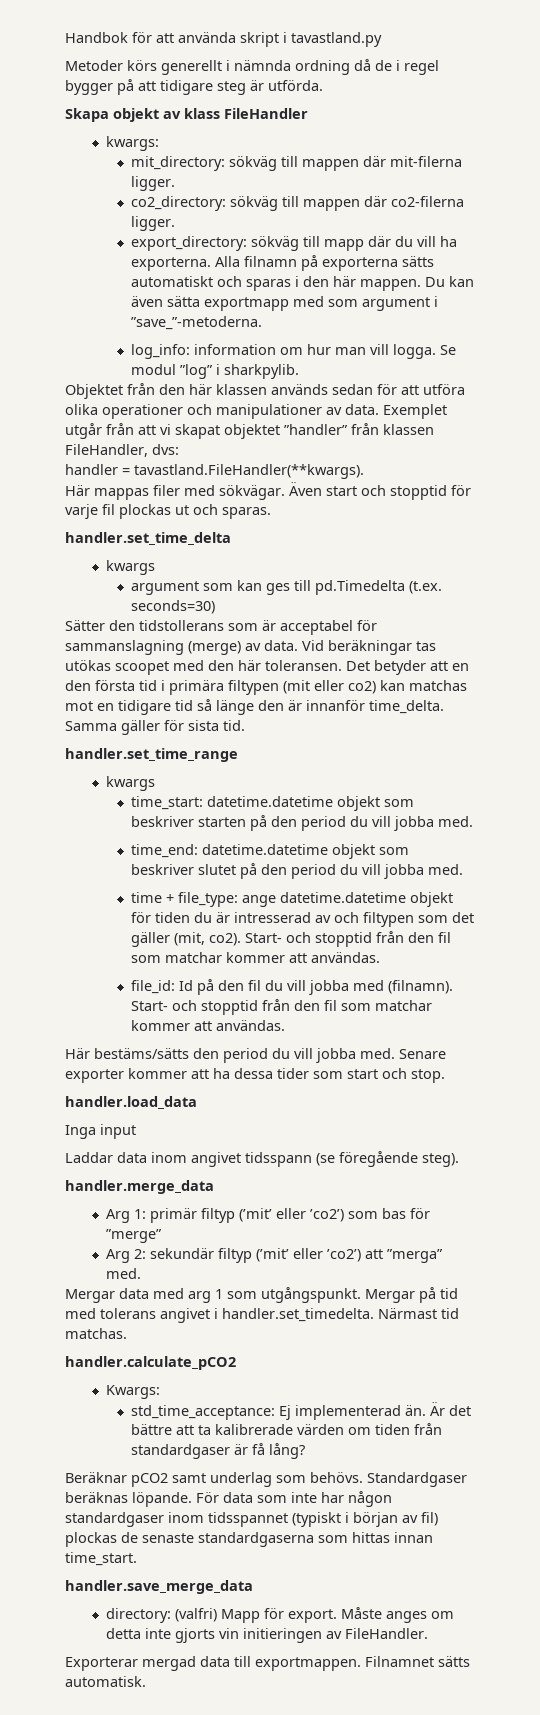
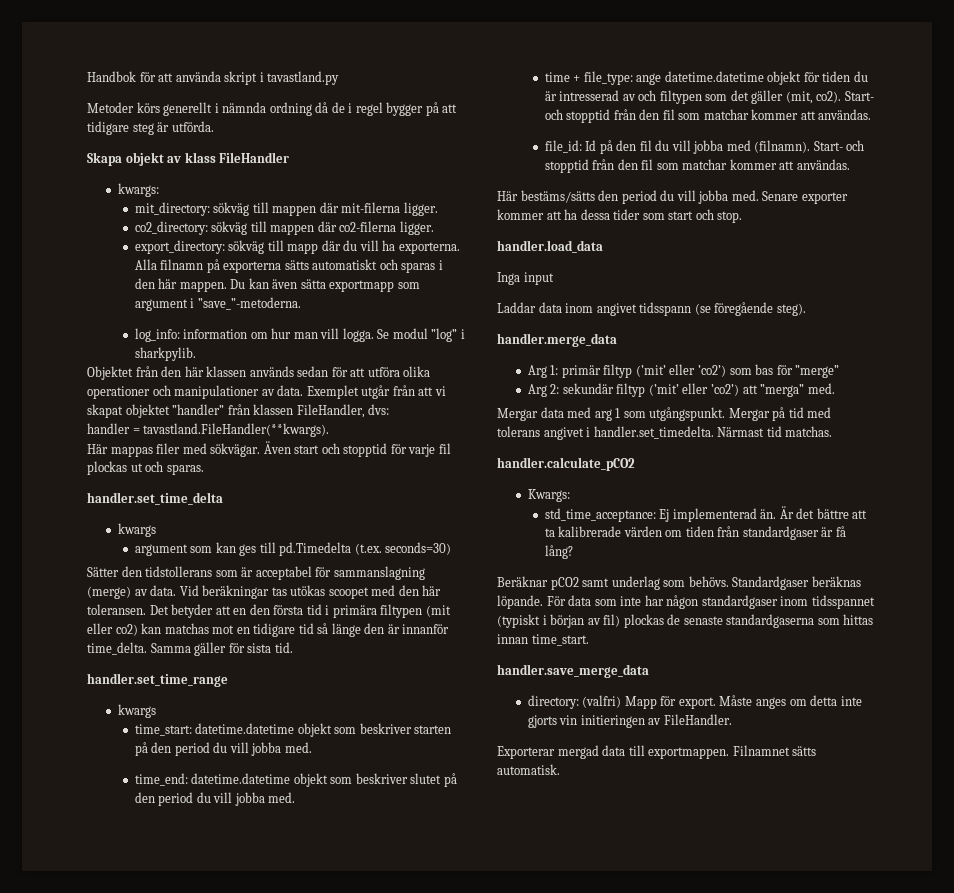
[293,296,325,307] med -> (395, 286) none

